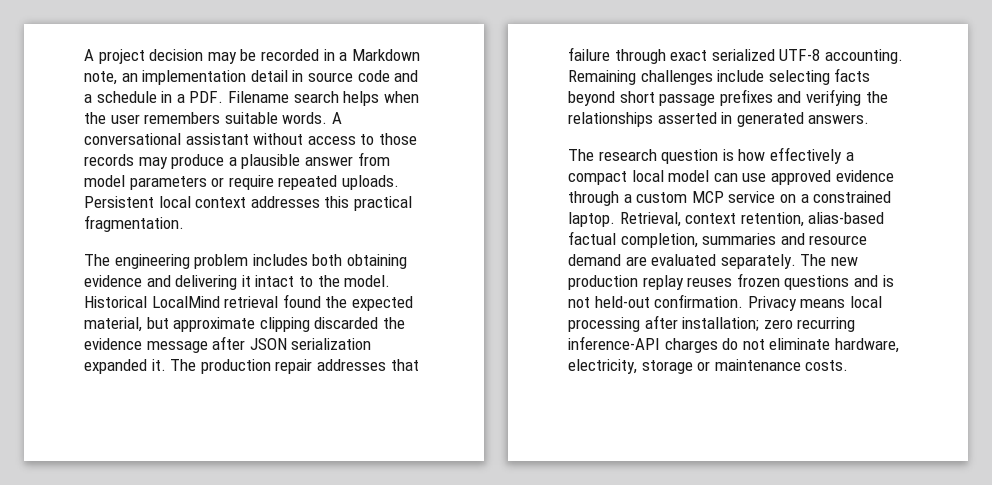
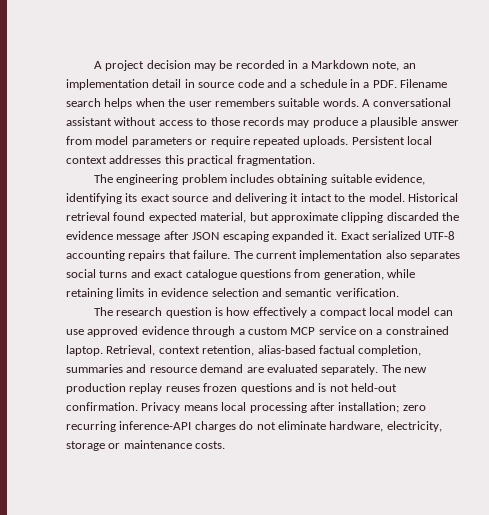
[312,254,407,269] [84,275,142,287] both obtaining evidence -> [277,174,426,185] [66,193,209,204] obtaining suitable evidence, identifying its exact source
[151,296,220,308] LocalMind -> (459, 197) none
[325,296,348,308] the -> (146, 216) none
[291,338,372,350] serialization -> [222,231,269,242] escaping
[170,359,419,374] [568,47,903,64] [568,68,871,85] [568,89,888,106] [568,112,870,127] The production repair addresses that failure through exact serialized UTF-8 accounting. Remaining challenges include selecting facts beyond short passage prefixes and verifying the relationships asserted in generated answers. -> [340,231,456,240] [66,250,460,261] [66,269,415,280] [66,288,399,299] Exact serialized UTF-8 accounting repairs that failure. The current implementation also separates social turns and exact catalogue questions from generation, while retaining limits in evidence selection and semantic verification.

